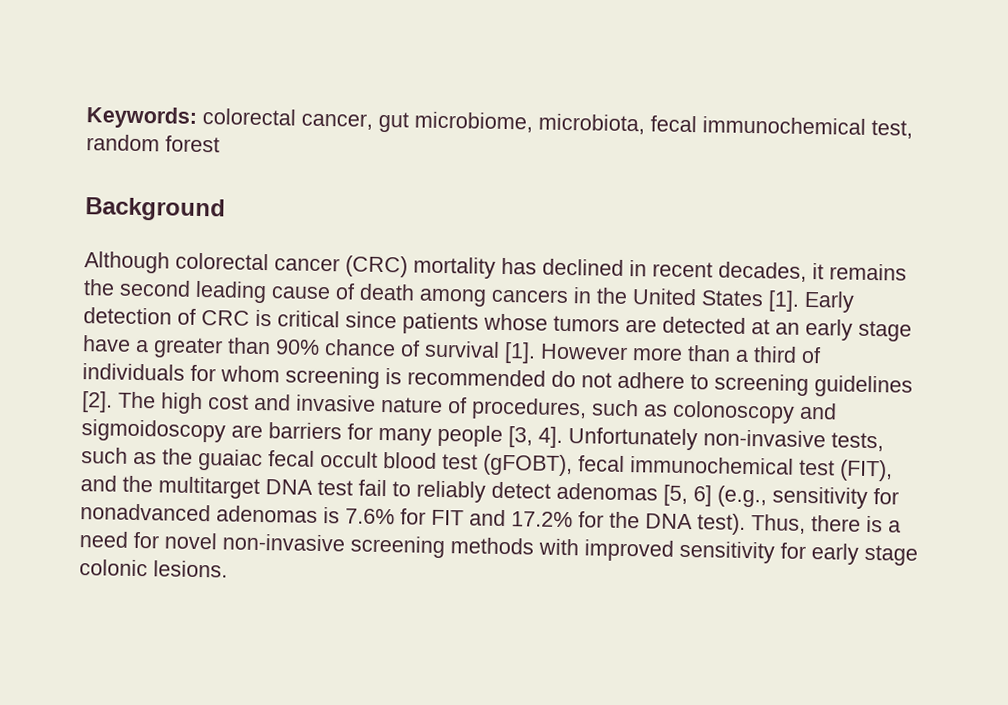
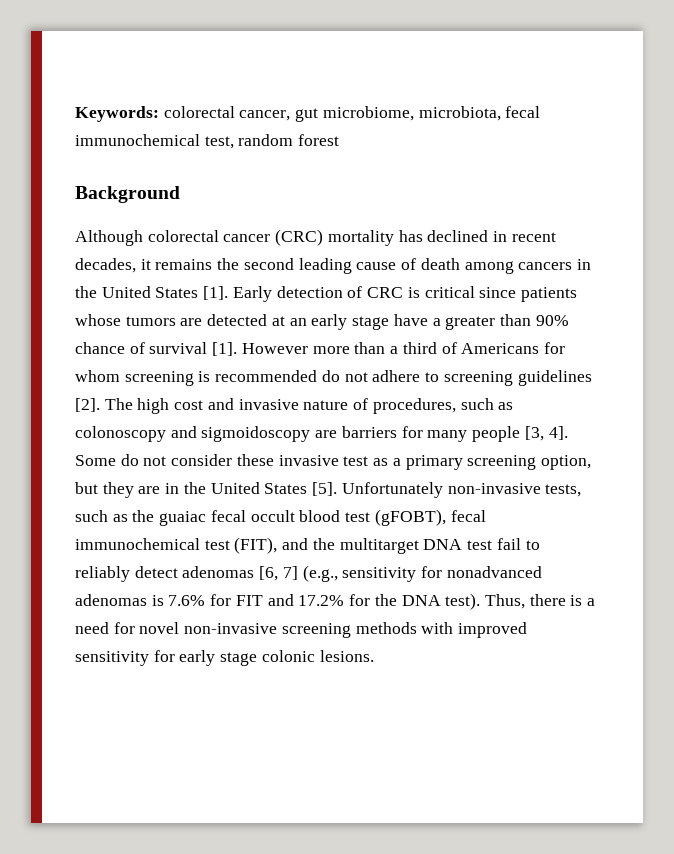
[82,363,185,381] individuals -> [461,343,540,354] Americans
(563, 437) none -> [75,454,591,470] [75,482,338,498] Some do not consider these invasive test as a primary screening option, but they are in the United States [5].
[663,484,712,507] [5, 6] -> [259,566,298,581] [6, 7]

